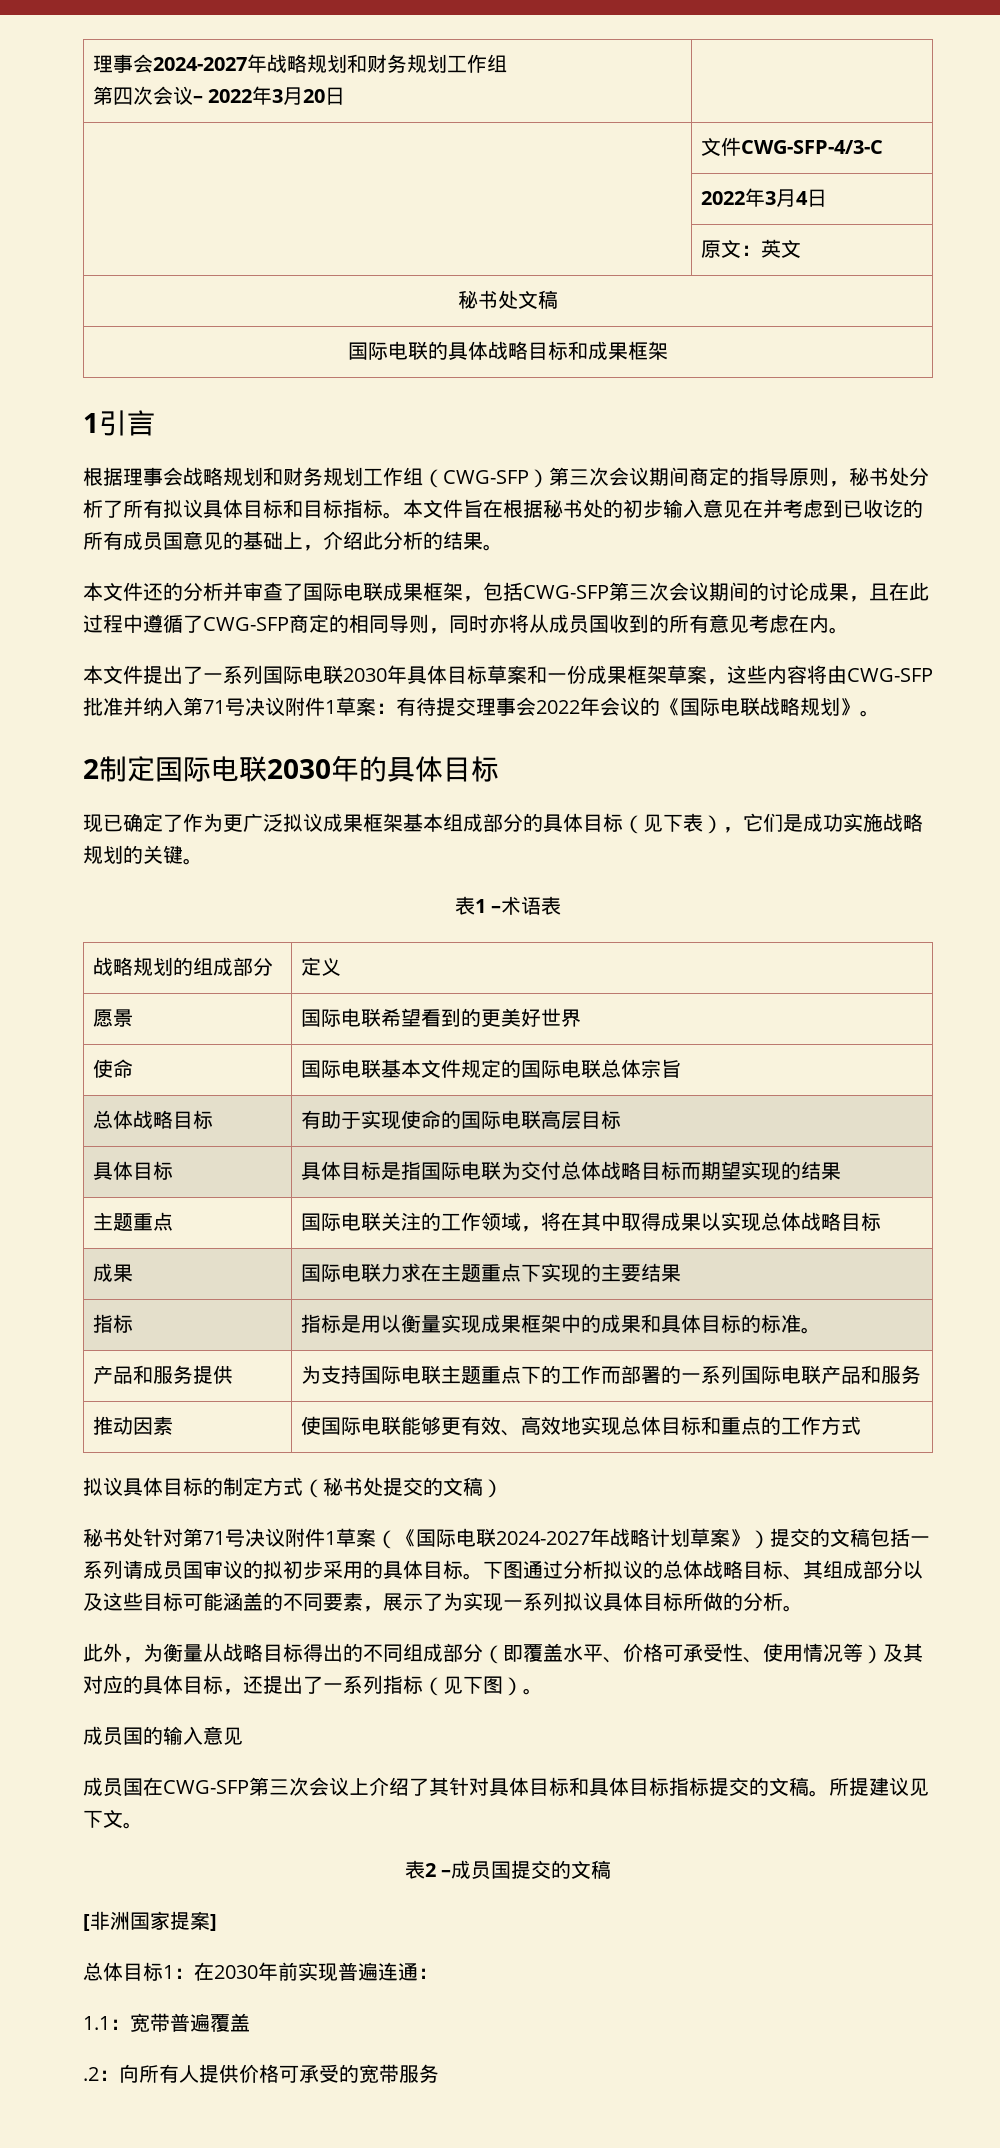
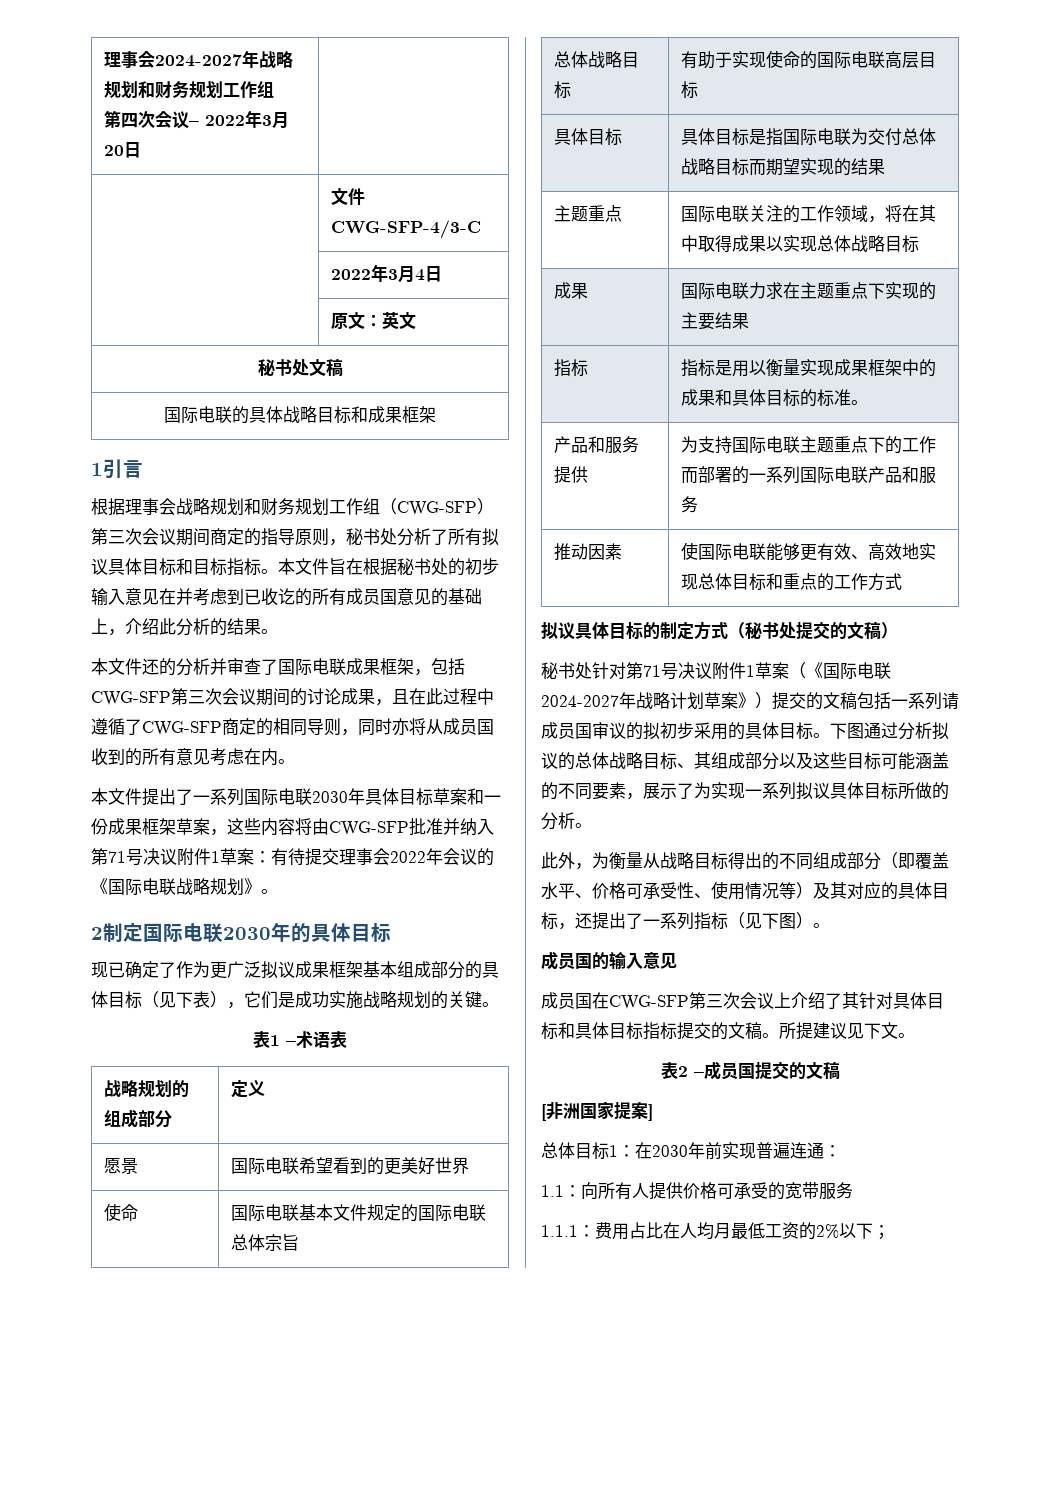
[130,2013,250,2032] [83,2067,119,2081] 宽带普遍覆盖 // .2： -> (581, 1191) none
(439, 2073) none -> [541,1222,890,1240] // 1.1.1：费用占比在人均月最低工资的2%以下；

